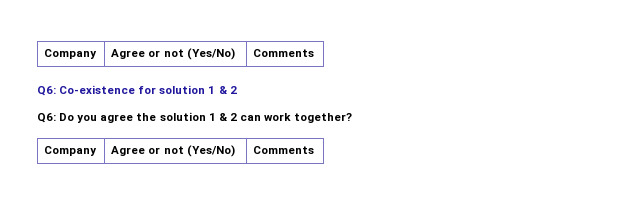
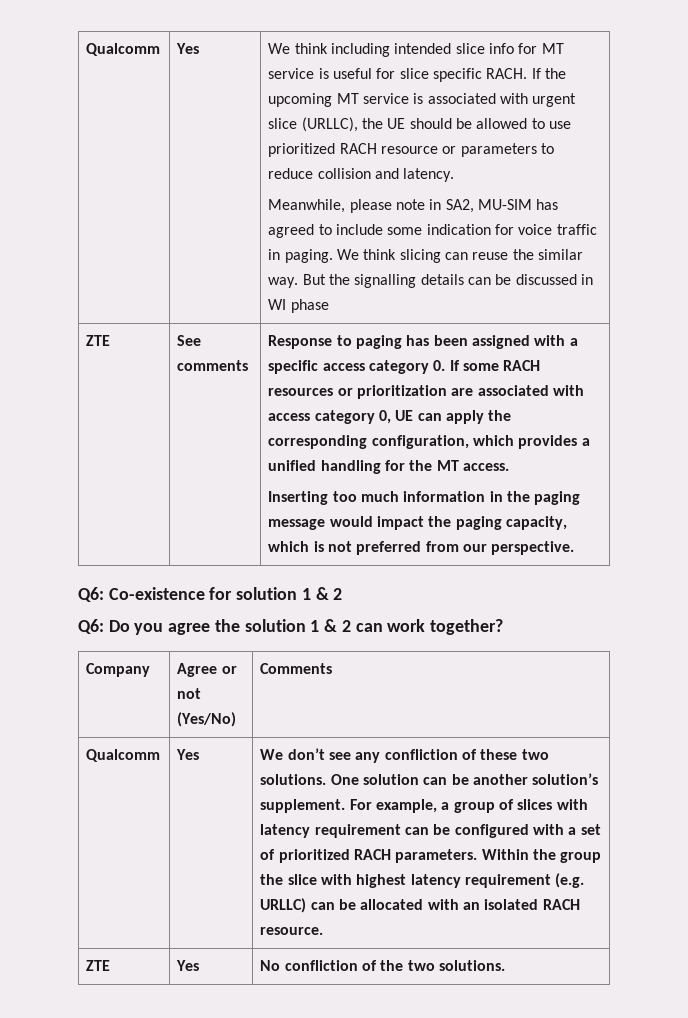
[44,49,98,59] [111,48,235,60] [253,49,315,57] Company | Agree or not (Yes/No) | Comments -> [86,43,161,56] [176,43,200,54] [268,43,564,57] [268,68,566,82] [268,93,577,107] [268,117,571,132] [268,143,554,157] [268,168,455,182] [268,199,559,213] [268,224,597,238] [268,249,583,263] [268,274,593,288] [268,299,329,313] [86,335,111,346] [177,335,202,346] [177,360,249,371] [268,335,578,349] [268,360,541,374] [268,385,584,399] [268,410,512,424] [268,435,590,449] [268,460,509,474] [268,491,581,505] [268,516,567,530] [268,541,575,555] Qualcomm | Yes | We think including intended slice info for MT service is useful for slice specific RACH. If the upcoming MT service is associated with urgent slice (URLLC), the UE should be allowed to use prioritized RACH resource or parameters to reduce collision and latency. // Meanwhile, please note in SA2, MU-SIM has agreed to include some indication for voice traffic in paging. We think slicing can reuse the similar way. But the signalling details can be discussed in WI phase // ZTE | See comments | Response to paging has been assigned with a specific access category 0. If some RACH resources or prioritization are associated with access category 0, UE can apply the corresponding configuration, which provides a unified handling for the MT access. // Inserting too much information in the paging message would impact the paging capacity, which is not preferred from our perspective.
(315, 150) none -> [86,749,161,762] [176,749,200,760] [260,748,549,763] [260,773,599,785] [260,799,588,813] [260,824,601,838] [260,849,602,863] [260,873,585,888] [260,898,580,913] [260,927,324,935] [86,960,111,971] [176,960,200,971] [260,960,505,971] // Qualcomm | Yes | We don’t see any confliction of these two solutions. One solution can be another solution’s supplement. For example, a group of slices with latency requirement can be configured with a set of prioritized RACH parameters. Within the group the slice with highest latency requirement (e.g. URLLC) can be allocated with an isolated RACH resource. // ZTE | Yes | No confliction of the two solutions.

